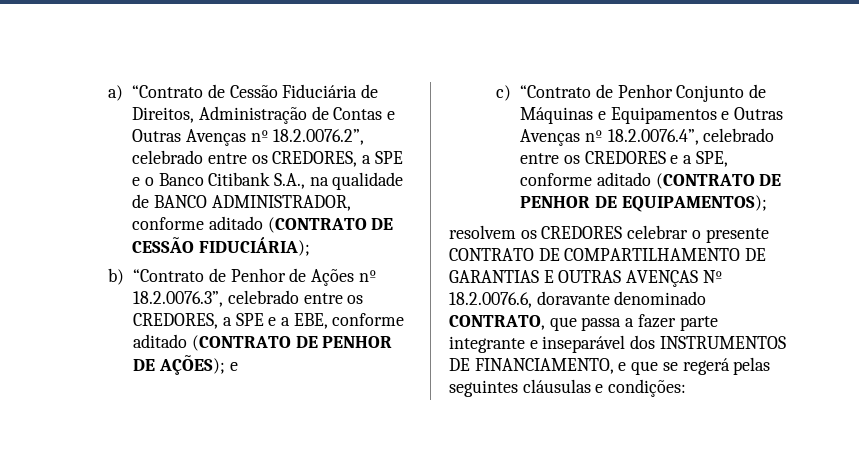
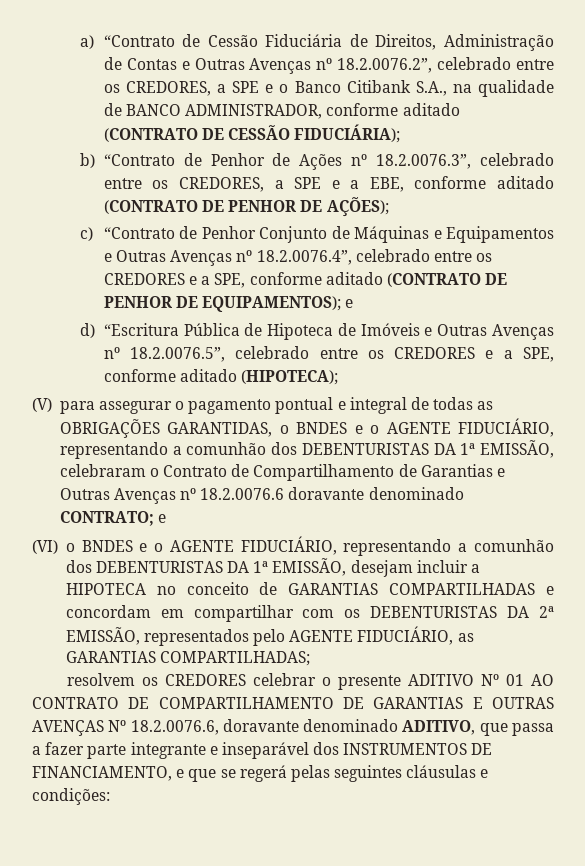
[229,362,238,371] e -> (389, 207) none
(767, 203) none -> [345,299,354,308] [79,323,554,340] [103,346,554,362] [103,369,339,385] [32,397,494,414] [59,418,554,438] [59,440,554,459] [59,464,506,481] [59,487,464,504] [59,511,166,526] [32,536,554,556] [65,558,481,577] [65,582,554,595] [65,605,555,622] [65,626,474,646] [65,651,310,666] e // d) “Escritura Pública de Hipoteca de Imóveis e Outras Avenças nº 18.2.0076.5”, celebrado entre os CREDORES e a SPE, conforme aditado (HIPOTECA); // (V) para assegurar o pagamento pontual e integral de todas as OBRIGAÇÕES GARANTIDAS, o BNDES e o AGENTE FIDUCIÁRIO, representando a comunhão dos DEBENTURISTAS DA 1ª EMISSÃO, celebraram o Contrato de Compartilhamento de Garantias e Outras Avenças nº 18.2.0076.6 doravante denominado CONTRATO; e // (VI) o BNDES e o AGENTE FIDUCIÁRIO, representando a comunhão dos DEBENTURISTAS DA 1ª EMISSÃO, desejam incluir a HIPOTECA no conceito de GARANTIAS COMPARTILHADAS e concordam em compartilhar com os DEBENTURISTAS DA 2ª EMISSÃO, representados pelo AGENTE FIDUCIÁRIO, as GARANTIAS COMPARTILHADAS;
(769, 235) none -> [407,674,554,686] ADITIVO Nº 01 AO
[449,315,545,330] CONTRATO, -> [402,720,476,735] ADITIVO,

